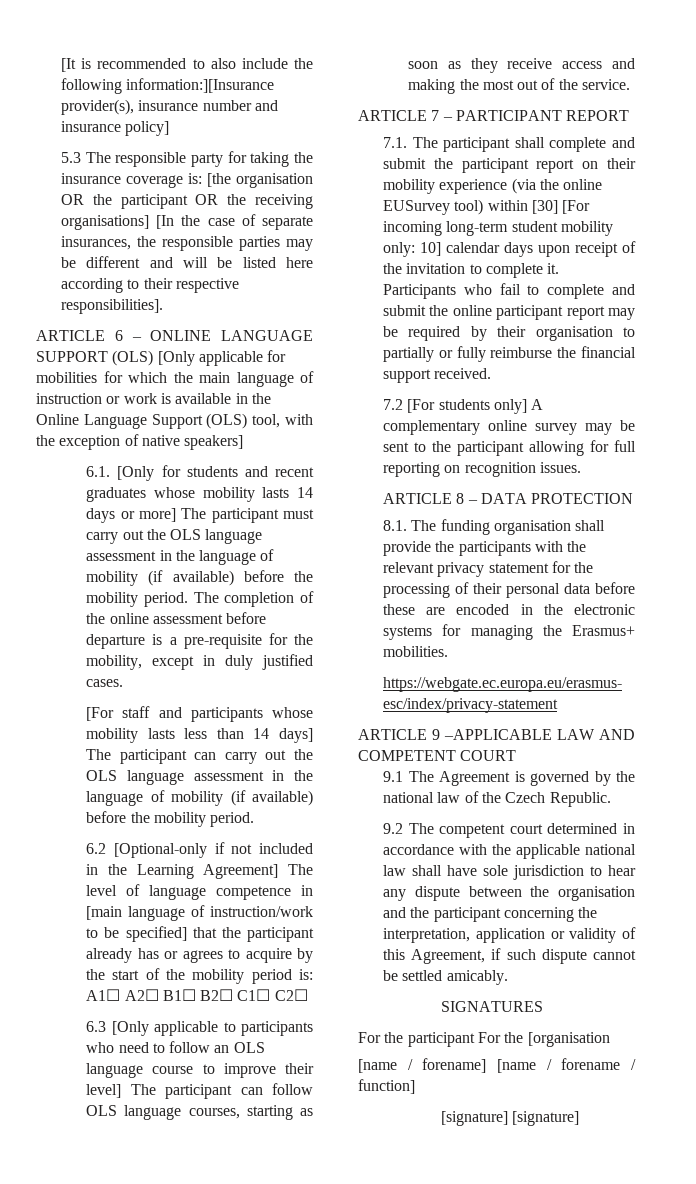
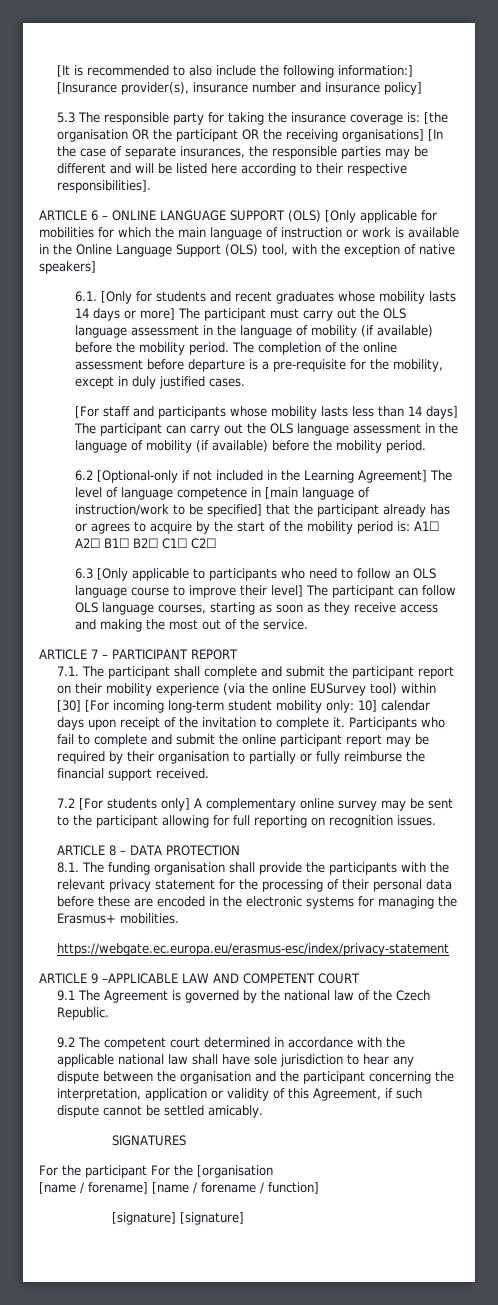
[126,78,275,93] information:][Insurance -> [338,65,414,77] [57,82,118,94] information:] [Insurance

